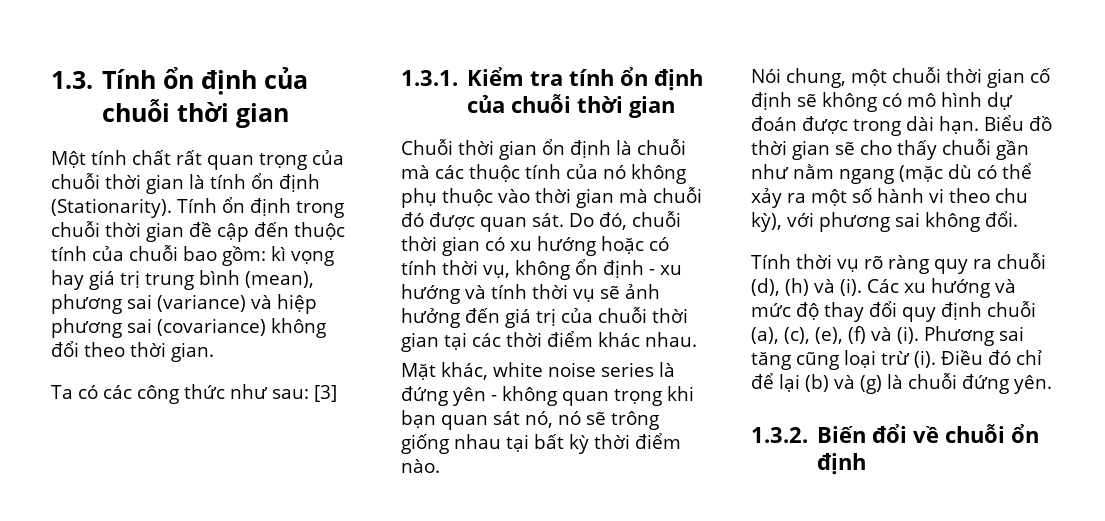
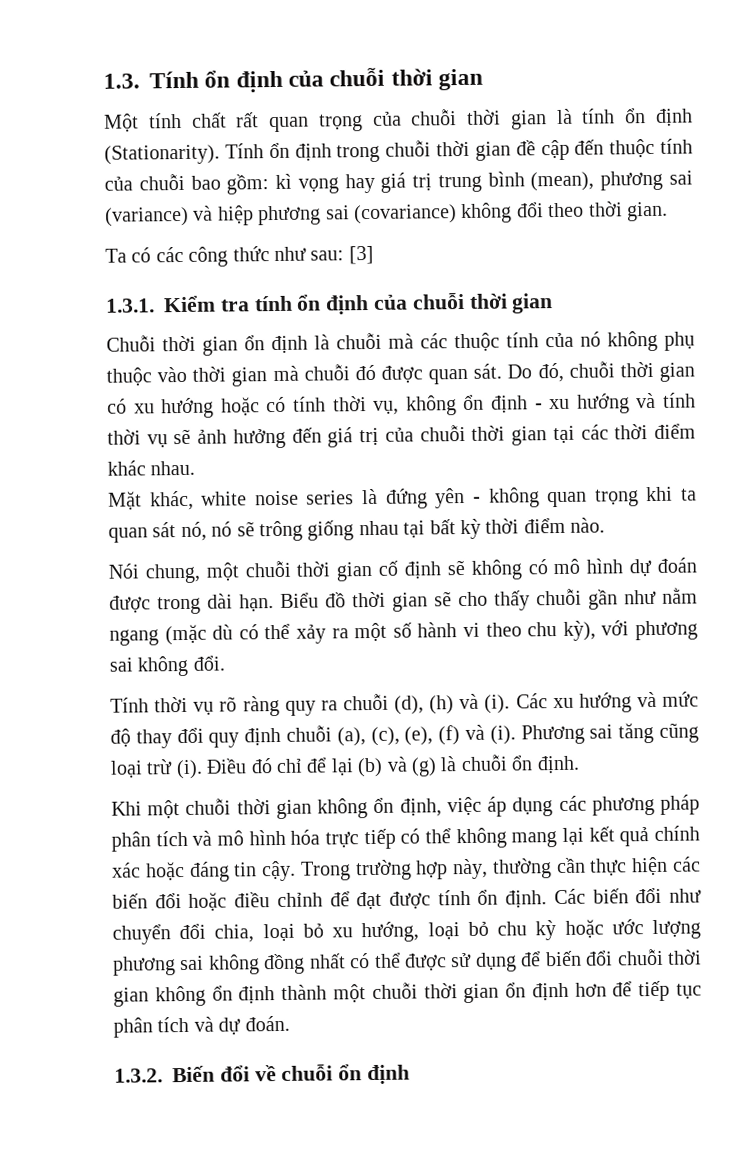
[401,410,436,428] bạn -> [681,488,698,501] ta
[962,374,1052,394] đứng yên. -> [511,755,580,774] [111,794,700,820] [111,825,701,852] [111,856,702,882] [112,887,702,911] [112,919,701,945] [112,948,703,976] [113,980,702,1007] [113,1015,290,1038] ổn định. // Khi một chuỗi thời gian không ổn định, việc áp dụng các phương pháp phân tích và mô hình hóa trực tiếp có thể không mang lại kết quả chính xác hoặc đáng tin cậy. Trong trường hợp này, thường cần thực hiện các biến đổi hoặc điều chỉnh để đạt được tính ổn định. Các biến đổi như chuyển đổi chia, loại bỏ xu hướng, loại bỏ chu kỳ hoặc ước lượng phương sai không đồng nhất có thể được sử dụng để biến đổi chuỗi thời gian không ổn định thành một chuỗi thời gian ổn định hơn để tiếp tục phân tích và dự đoán.

